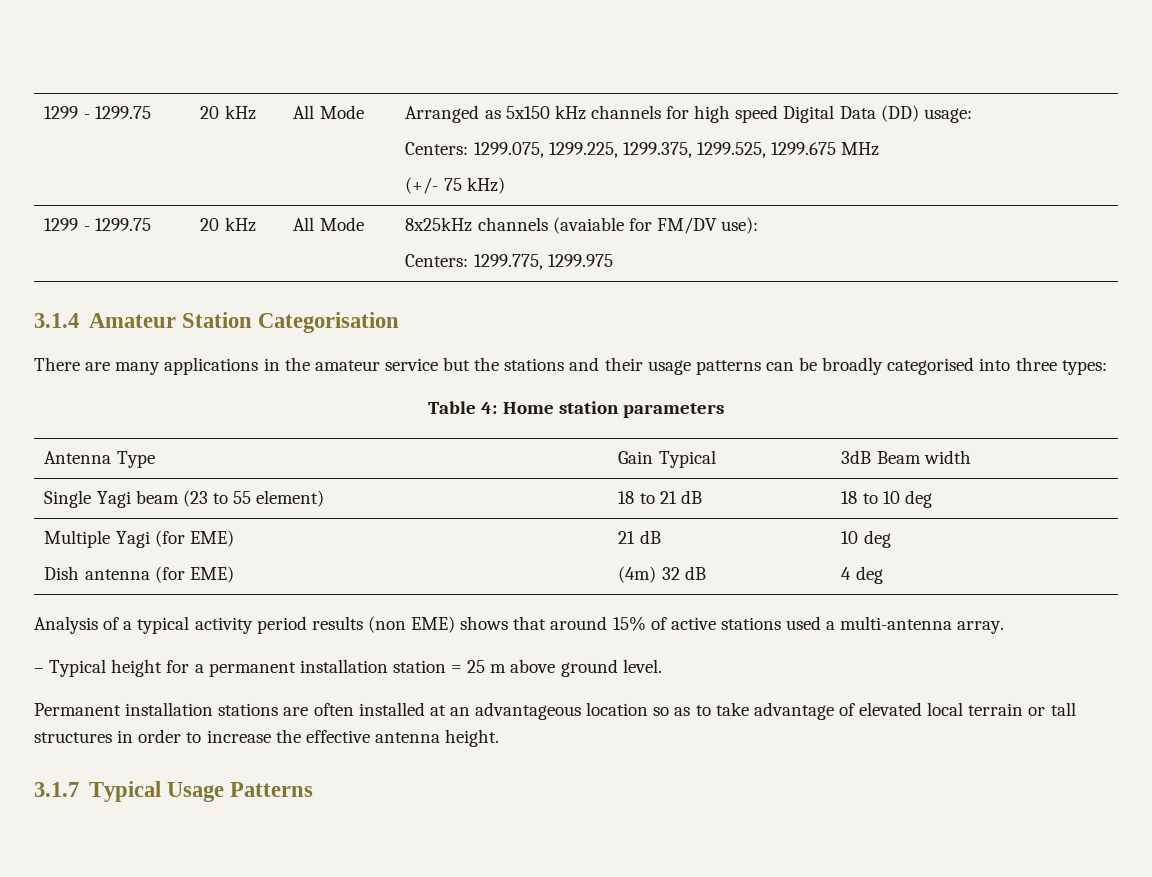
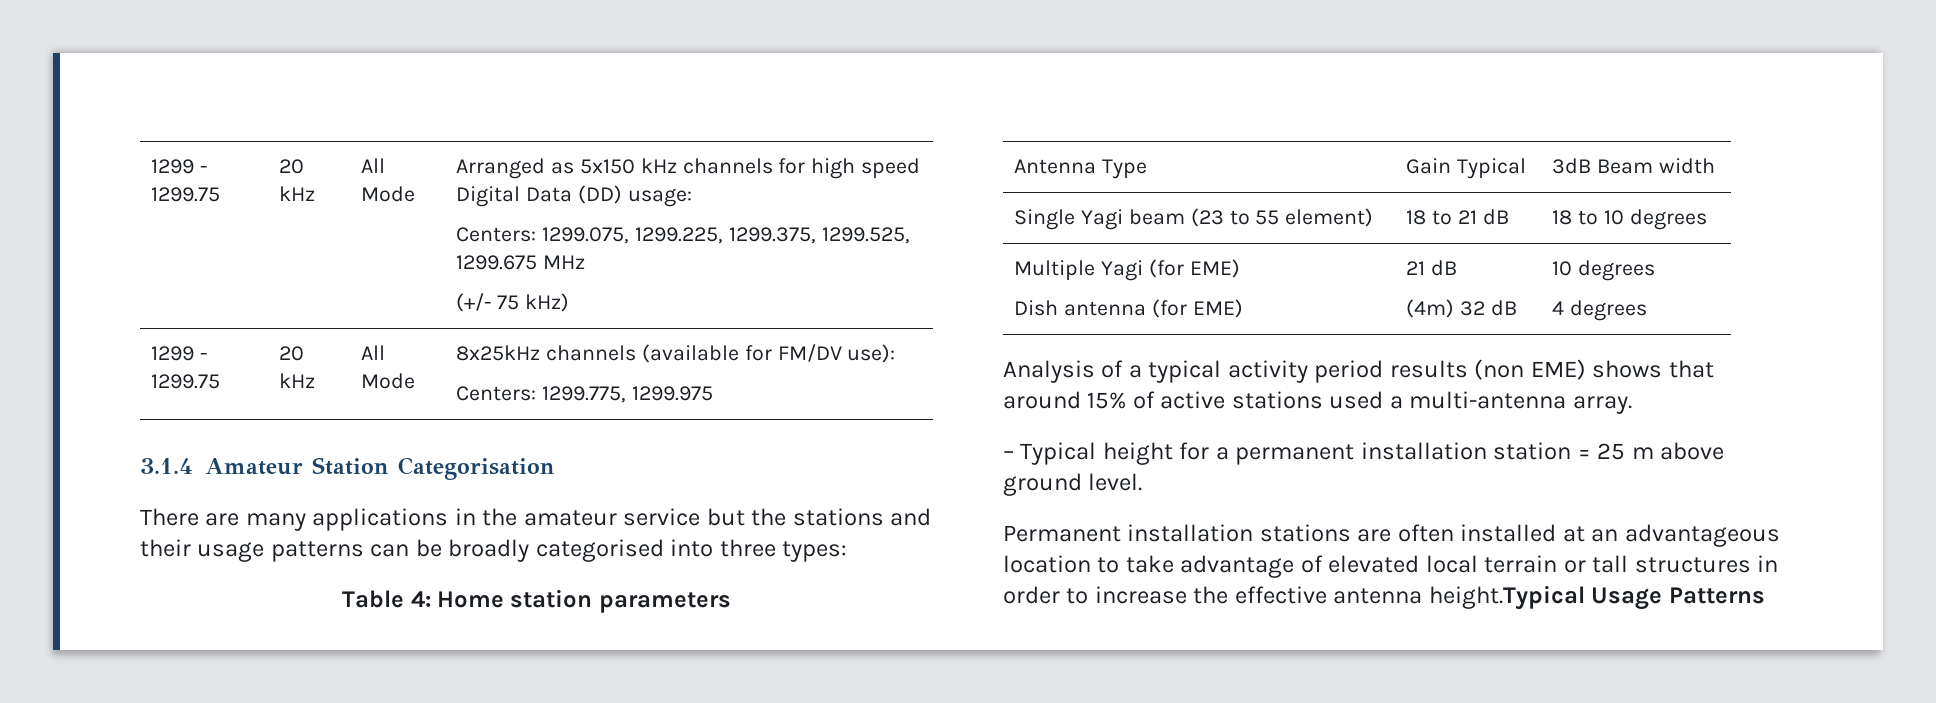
[552,217,624,234] (avaiable -> [641,344,739,363] (available
[904,490,932,508] deg -> [1629,209,1707,230] degrees
[863,530,891,548] deg -> [1578,260,1656,281] degrees
[855,566,883,584] deg -> [1570,300,1648,321] degrees
[653,707,691,716] so as -> (1091, 564) none
[445,729,500,747] [34,781,161,802] height. // 3.1.7 Typical -> [1428,585,1585,610] height.Typical

